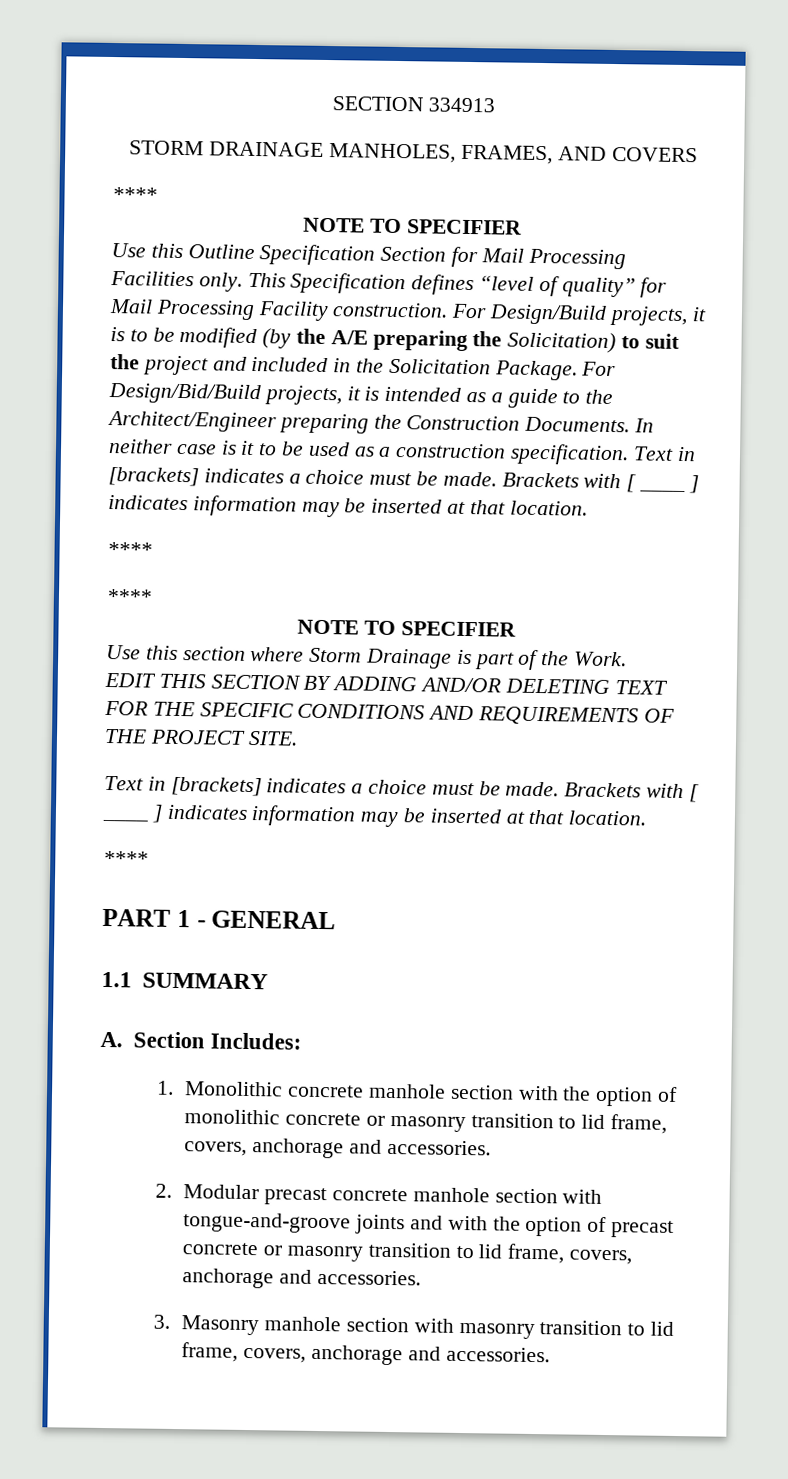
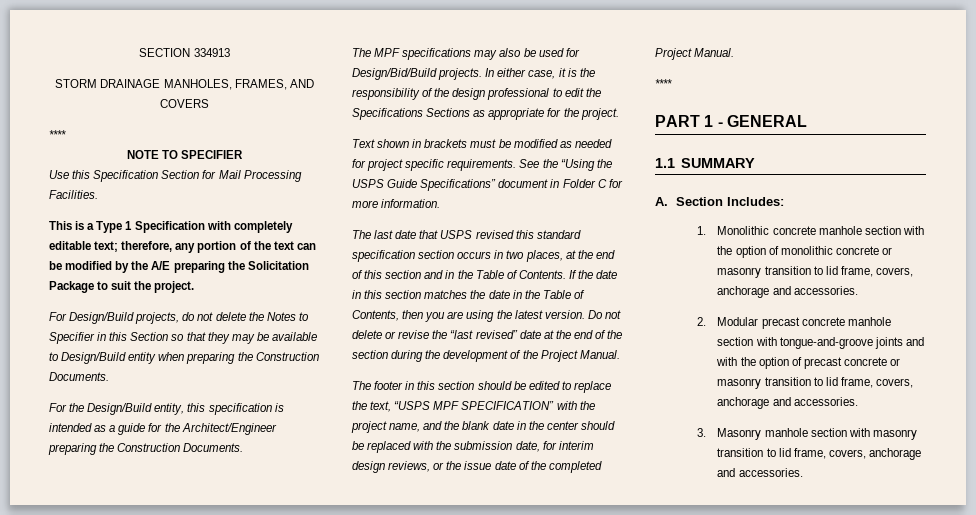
[187,244,255,260] Outline -> (91, 174) none
[110,270,668,298] [109,298,707,327] [110,326,292,349] Facilities only. This Specification defines “level of quality” for Mail Processing Facility construction. For Design/Build projects, it is to be modified (by -> [49,190,98,199] [49,221,293,233] [49,241,316,253] [49,261,130,273] Facilities. // This is a Type 1 Specification with completely editable text; therefore, any portion of the text can be modified by
[507,331,617,354] Solicitation) -> [247,261,309,270] [49,281,94,293] Solicitation Package
[142,355,617,381] [108,382,361,406] project and included in the Solicitation Package. For Design/Bid/Build projects, it -> [154,281,195,293] [49,312,309,324] [49,332,317,344] [49,352,319,364] [49,372,109,381] [49,403,272,415] project. // For Design/Build projects, do not delete the Notes to Specifier in this Section so that they may be available to Design/Build entity when preparing the Construction Documents. // For the Design/Build entity, this specification
[562,391,581,404] to -> [148,423,163,432] for
[634,418,655,433] [108,438,696,466] [108,466,699,494] [108,494,588,518] [107,541,152,557] [106,588,152,604] [297,619,516,637] [106,644,628,671] [104,672,668,695] [104,700,675,726] [104,728,298,746] [104,775,700,803] [102,804,648,828] In neither case is it to be used as a construction specification. Text in [brackets] indicates a choice must be made. Brackets with [ ____ ] indicates information may be inserted at that location. // **** // **** // NOTE TO SPECIFIER // Use this section where Storm Drainage is part of the Work. // EDIT THIS SECTION BY ADDING AND/OR DELETING TEXT FOR THE SPECIFIC CONDITIONS AND REQUIREMENTS OF THE PROJECT SITE. // Text in [brackets] indicates a choice must be made. Brackets with [ ____ ] indicates information may be inserted at that location. -> [352,48,580,60] [352,68,595,80] [352,88,601,100] [352,108,619,120] [352,139,612,148] [352,159,612,171] [352,179,623,191] [352,199,441,208] [352,230,581,239] [352,250,615,262] [352,270,618,279] [352,290,585,299] [352,310,621,322] [352,330,623,339] [352,350,620,362] [352,381,611,393] [352,401,595,412] [351,421,615,433] [352,441,594,453] [352,461,602,473] [655,48,735,60] // The MPF specifications may also be used for Design/Bid/Build projects. In either case, it is the responsibility of the design professional to edit the Specifications Sections as appropriate for the project. // Text shown in brackets must be modified as needed for project specific requirements. See the “Using the USPS Guide Specifications” document in Folder C for more information. // The last date that USPS revised this standard specification section occurs in two places, at the end of this section and in the Table of Contents. If the date in this section matches the date in the Table of Contents, then you are using the latest version. Do not delete or revise the “last revised” date at the end of the section during the development of the Project Manual. // The footer in this section should be edited to replace the text, “USPS MPF SPECIFICATION” with the project name, and the blank date in the center should be replaced with the submission date, for interim design reviews, or the issue date of the completed Project Manual.

